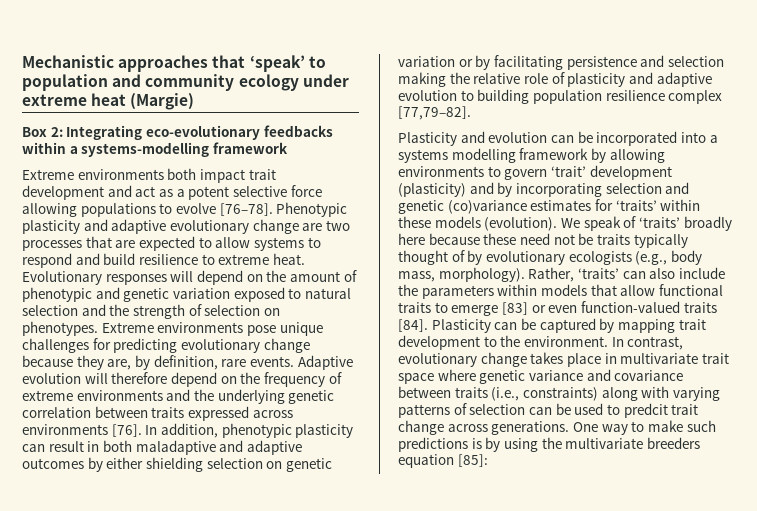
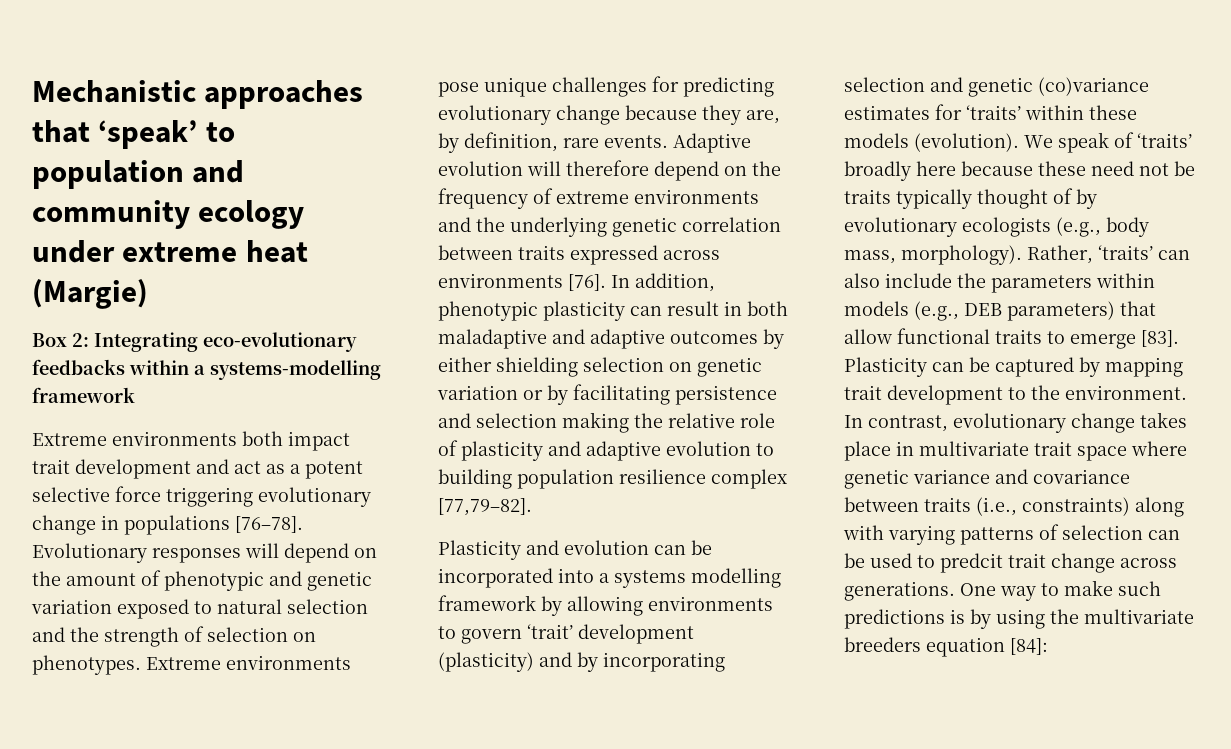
[22,202,348,217] [22,219,350,234] [22,236,321,251] [22,253,305,268] allowing populations to evolve [76–78]. Phenotypic plasticity and adaptive evolutionary change are two processes that are expected to allow systems to respond and build resilience to extreme heat. -> [166,487,371,507] [32,515,303,535] triggering evolutionary change in populations [76–78].
(587, 290) none -> [914,301,1115,321] (e.g., DEB parameters)
[501,301,717,315] [398,319,428,332] [83] or even function-valued traits [84]. -> [1141,330,1179,347] [83].
[457,454,488,467] [85]: -> [1010,638,1048,655] [84]:

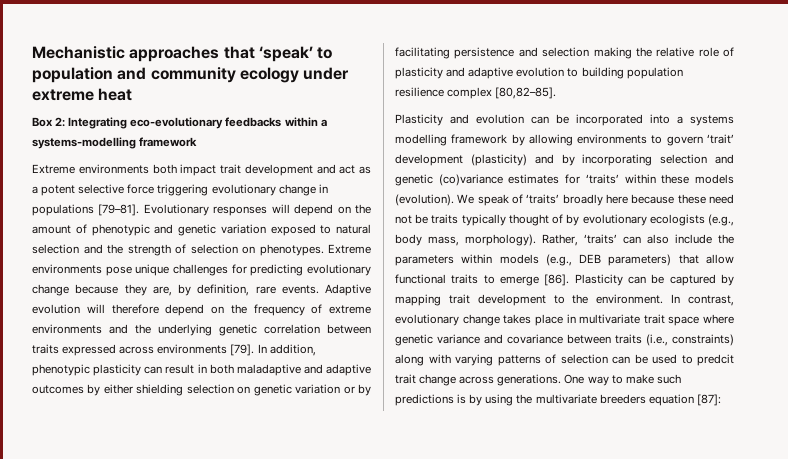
[32,279,148,309] (Margie) -> (133, 94) none
[235,516,303,533] [76–78]. -> [98,204,140,216] [79–81].
[568,274,606,291] [76]. -> [230,344,255,356] [79].
[438,498,532,516] [77,79–82]. -> [495,87,557,99] [80,82–85].
[1141,330,1179,347] [83]. -> [544,274,570,286] [86].
[1010,638,1048,655] [84]: -> [696,394,721,406] [87]:

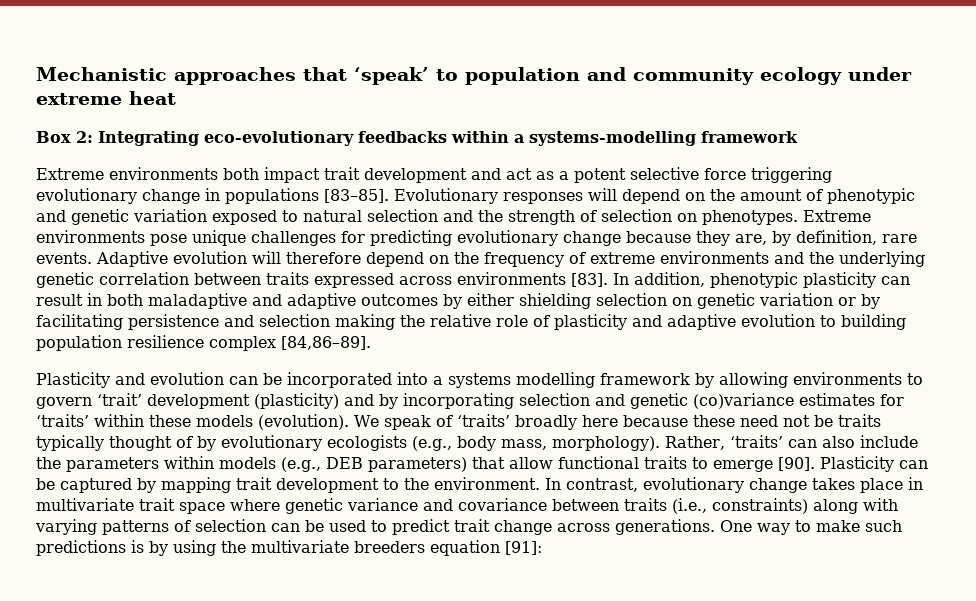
[98,204,140,216] [79–81]. -> [324,189,389,203] [83–85].
[230,344,255,356] [79]. -> [571,273,608,287] [83].
[495,87,557,99] [80,82–85]. -> [281,336,371,350] [84,86–89].
[544,274,570,286] [86]. -> [778,457,815,471] [90].
[697,354,734,366] predcit -> [392,519,450,535] predict
[696,394,721,406] [87]: -> [505,541,542,555] [91]:

